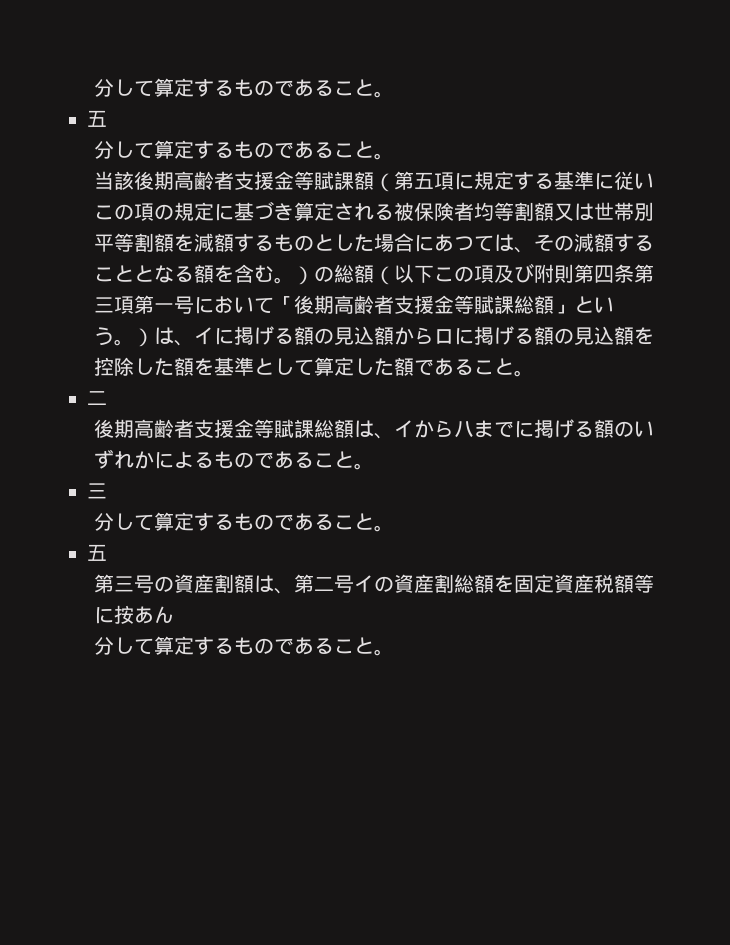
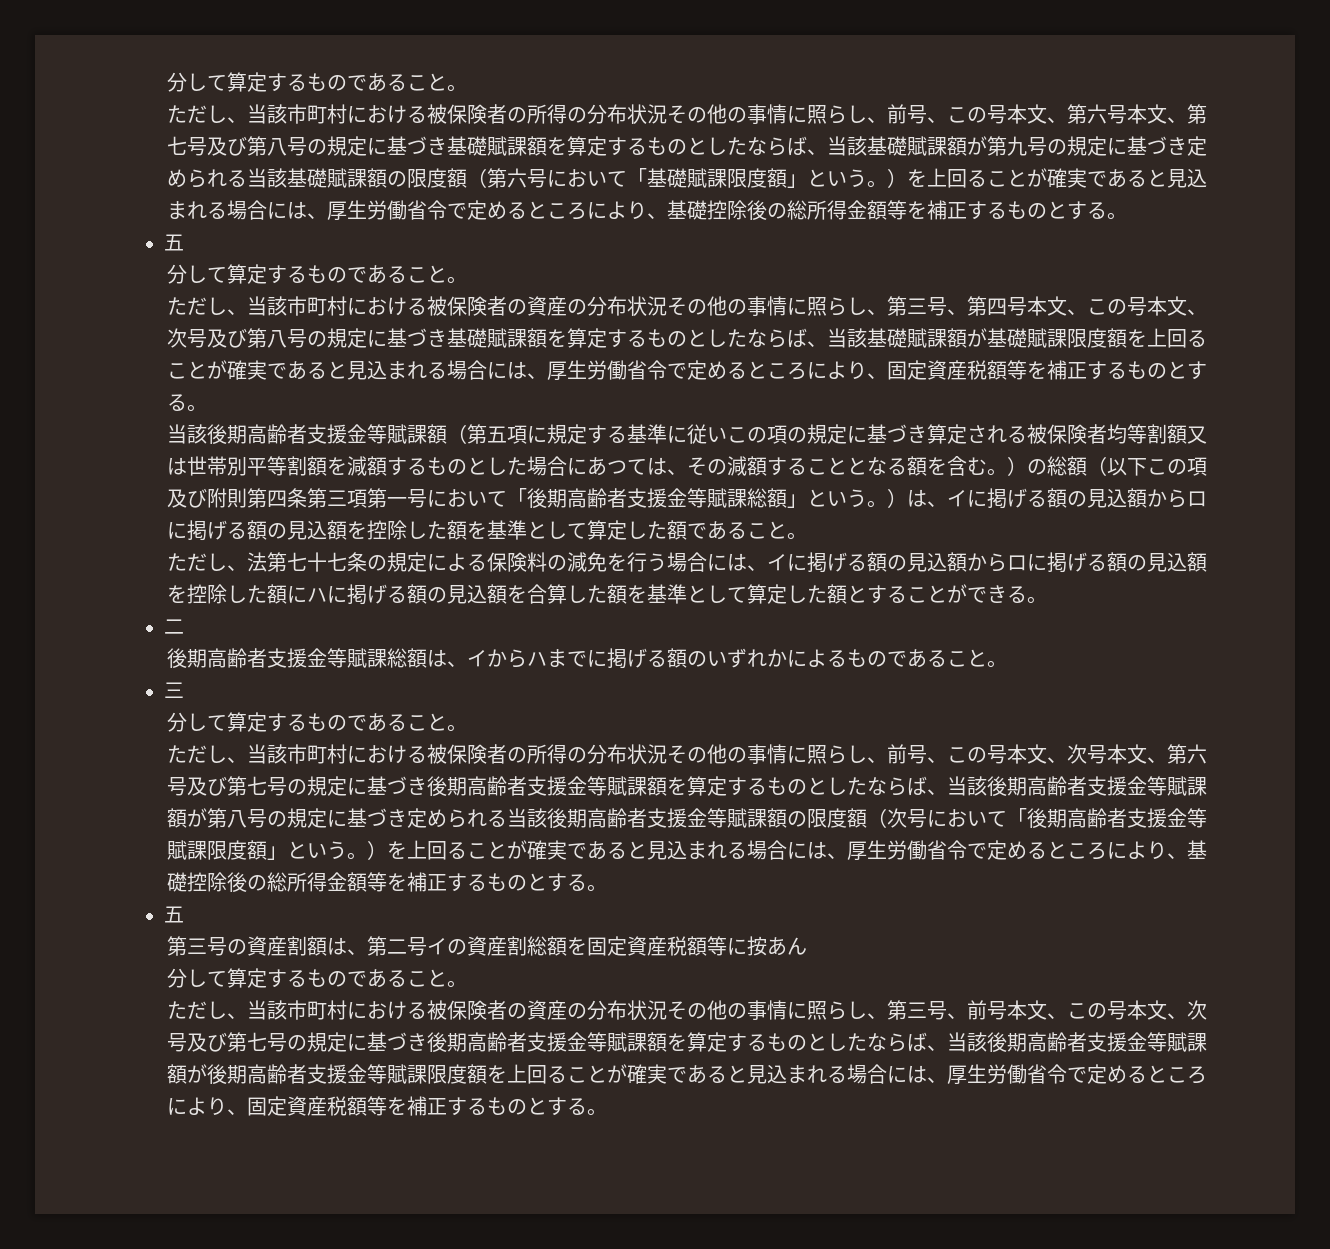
[93,78,394,98] 分して算定するものであること。 -> [167,72,468,92] [167,104,1208,124] [167,136,1208,156] [167,168,1208,188] [167,200,1128,220] 分して算定するものであること。 // ただし、当該市町村における被保険者の所得の分布状況その他の事情に照らし、前号、この号本文、第六号本文、第七号及び第八号の規定に基づき基礎賦課額を算定するものとしたならば、当該基礎賦課額が第九号の規定に基づき定められる当該基礎賦課額の限度額（第六号において「基礎賦課限度額」という。）を上回ることが確実であると見込まれる場合には、厚生労働省令で定めるところにより、基礎控除後の総所得金額等を補正するものとする。
(394, 156) none -> [167,296,1208,316] [167,328,1208,348] [167,360,1208,380] [167,394,208,412] // ただし、当該市町村における被保険者の資産の分布状況その他の事情に照らし、第三号、第四号本文、この号本文、次号及び第八号の規定に基づき基礎賦課額を算定するものとしたならば、当該基礎賦課額が基礎賦課限度額を上回ることが確実であると見込まれる場合には、厚生労働省令で定めるところにより、固定資産税額等を補正するものとする。
(534, 373) none -> [167,552,1208,573] [167,584,1048,605] // ただし、法第七十七条の規定による保険料の減免を行う場合には、イに掲げる額の見込額からロに掲げる額の見込額を控除した額にハに掲げる額の見込額を合算した額を基準として算定した額とすることができる。
(394, 528) none -> [167,744,1208,764] [167,776,1208,796] [167,808,1208,828] [167,840,1208,860] [167,872,608,892] // ただし、当該市町村における被保険者の所得の分布状況その他の事情に照らし、前号、この号本文、次号本文、第六号及び第七号の規定に基づき後期高齢者支援金等賦課額を算定するものとしたならば、当該後期高齢者支援金等賦課額が第八号の規定に基づき定められる当該後期高齢者支援金等賦課額の限度額（次号において「後期高齢者支援金等賦課限度額」という。）を上回ることが確実であると見込まれる場合には、厚生労働省令で定めるところにより、基礎控除後の総所得金額等を補正するものとする。
(394, 652) none -> [167,1000,1208,1020] [167,1032,1208,1052] [167,1064,1208,1084] [167,1096,608,1116] // ただし、当該市町村における被保険者の資産の分布状況その他の事情に照らし、第三号、前号本文、この号本文、次号及び第七号の規定に基づき後期高齢者支援金等賦課額を算定するものとしたならば、当該後期高齢者支援金等賦課額が後期高齢者支援金等賦課限度額を上回ることが確実であると見込まれる場合には、厚生労働省令で定めるところにより、固定資産税額等を補正するものとする。

